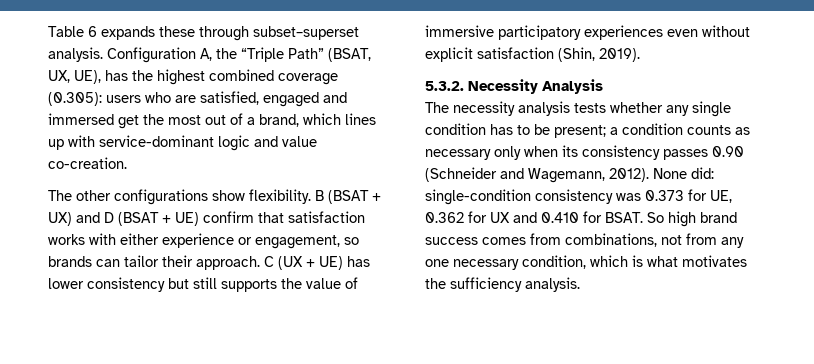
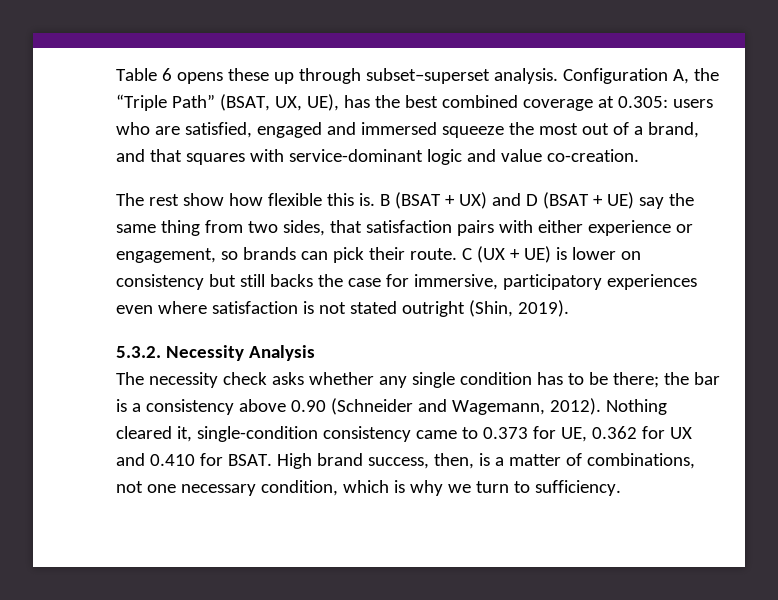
[101,26,195,40] expands these -> [176,68,294,84] opens these up
[157,69,205,85] highest -> [404,95,438,108] best
[48,92,102,106] (0.305): -> [597,96,668,108] at 0.305:
[118,115,139,129] get -> [441,126,504,138] squeeze
[303,113,376,125] [48,139,64,150] which lines up -> [116,149,245,165] and that squares
[76,189,311,205] other configurations show flexibility. -> [148,193,375,206] rest show how flexible this is.
[203,211,254,223] confirm -> [638,193,694,209] [116,220,325,236] say the same thing from two sides,
[48,234,85,245] works -> [456,220,494,236] pairs
[124,255,260,270] tailor their approach. -> [332,247,457,263] pick their route.
[347,256,370,267] [48,277,358,292] [425,25,750,40] [425,47,554,62] has lower consistency but still supports the value of immersive participatory experiences even without explicit satisfaction -> [555,247,641,260] [116,274,697,290] [116,301,465,317] is lower on consistency but still backs the case for immersive, participatory experiences even where satisfaction is not stated outright
[518,101,606,116] analysis tests -> [222,372,304,385] check asks
[554,123,750,138] [425,145,708,160] present; a condition counts as necessary only when its consistency passes -> [612,372,720,388] [116,399,286,415] there; the bar is a consistency above
[653,167,714,179] [425,189,641,205] None did: single-condition consistency was -> [605,399,667,415] [116,426,478,442] Nothing cleared it, single-condition consistency came to
[647,211,737,227] [425,233,744,248] So high brand success comes from combinations, not from any -> [276,453,695,469] [116,481,143,493] High brand success, then, is a matter of combinations, not
[647,255,747,267] [425,277,580,292] what motivates the sufficiency analysis. -> [409,480,621,496] why we turn to sufficiency.

